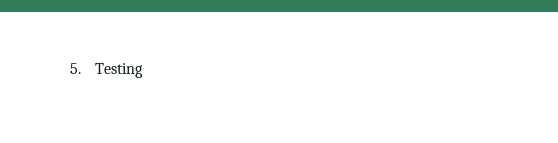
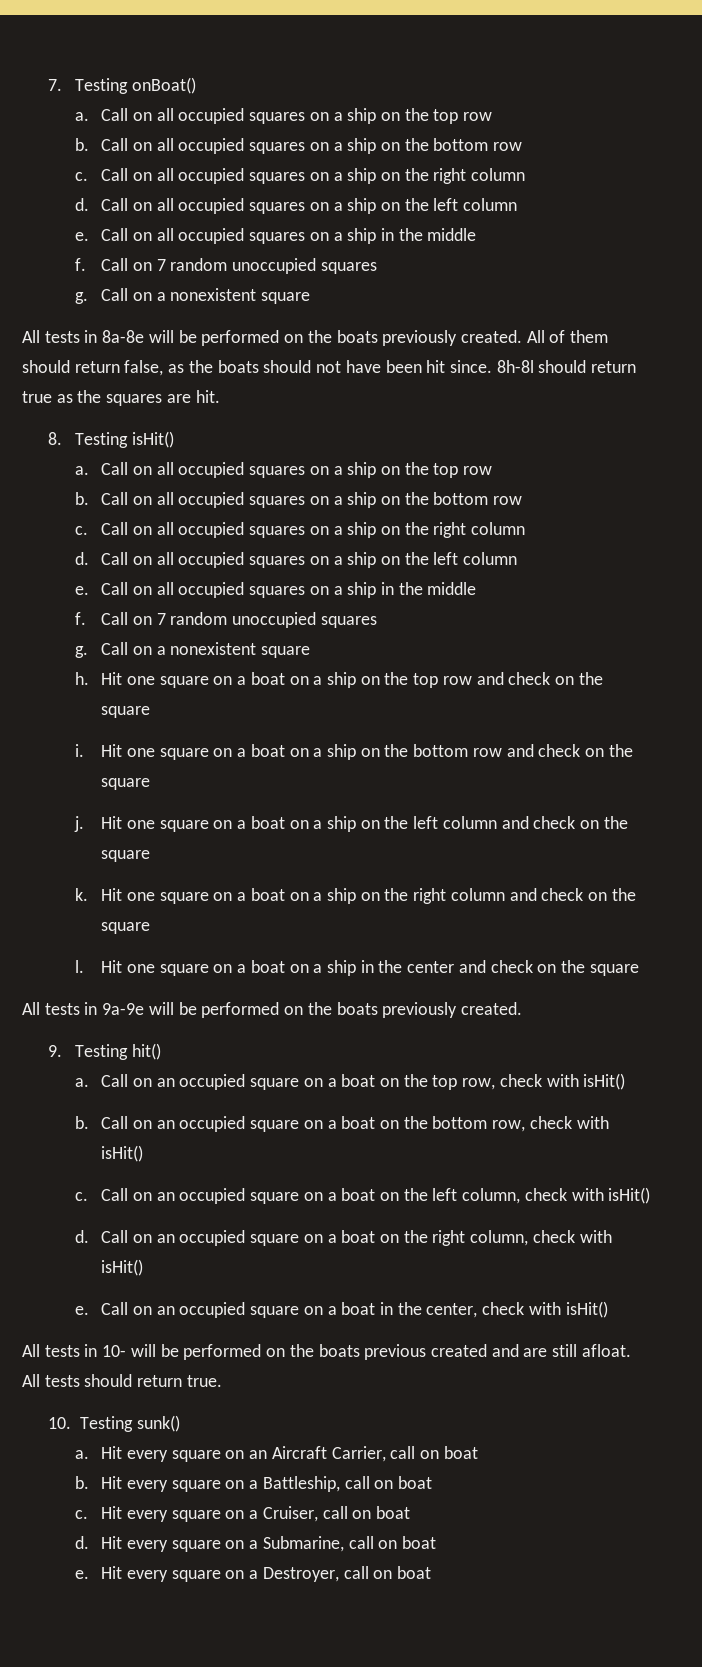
[70,63,143,78] 5. Testing -> [48,77,196,94] [74,108,493,124] [74,138,523,154] [74,168,526,184] [74,198,518,214] [74,228,477,244] [74,258,377,274] [74,288,311,304] [22,330,609,346] [22,360,637,376] [22,390,220,406] [48,431,174,448] [74,462,493,478] [74,492,523,508] [74,522,526,538] [74,552,518,568] [74,582,477,598] [74,612,377,628] [74,642,311,658] [74,672,603,688] [101,706,151,718] [74,744,633,760] [101,778,151,790] [73,816,628,832] [101,850,151,862] [74,888,636,904] [101,922,151,934] [74,960,639,976] [22,1002,522,1018] [48,1043,161,1060] [74,1073,626,1090] [74,1116,609,1132] [101,1145,144,1162] [74,1187,651,1204] [74,1230,612,1246] [101,1259,144,1276] [74,1301,608,1318] [22,1344,631,1360] [22,1374,222,1387] [48,1415,180,1432] [74,1446,478,1462] [74,1476,432,1492] [74,1506,410,1522] [74,1536,436,1552] [74,1566,431,1582] 7. Testing onBoat() // a. Call on all occupied squares on a ship on the top row // b. Call on all occupied squares on a ship on the bottom row // c. Call on all occupied squares on a ship on the right column // d. Call on all occupied squares on a ship on the left column // e. Call on all occupied squares on a ship in the middle // f. Call on 7 random unoccupied squares // g. Call on a nonexistent square // All tests in 8a-8e will be performed on the boats previously created. All of them should return false, as the boats should not have been hit since. 8h-8l should return true as the squares are hit. // 8. Testing isHit() // a. Call on all occupied squares on a ship on the top row // b. Call on all occupied squares on a ship on the bottom row // c. Call on all occupied squares on a ship on the right column // d. Call on all occupied squares on a ship on the left column // e. Call on all occupied squares on a ship in the middle // f. Call on 7 random unoccupied squares // g. Call on a nonexistent square // h. Hit one square on a boat on a ship on the top row and check on the square // i. Hit one square on a boat on a ship on the bottom row and check on the square // j. Hit one square on a boat on a ship on the left column and check on the square // k. Hit one square on a boat on a ship on the right column and check on the square // l. Hit one square on a boat on a ship in the center and check on the square // All tests in 9a-9e will be performed on the boats previously created. // 9. Testing hit() // a. Call on an occupied square on a boat on the top row, check with isHit() // b. Call on an occupied square on a boat on the bottom row, check with isHit() // c. Call on an occupied square on a boat on the left column, check with isHit() // d. Call on an occupied square on a boat on the right column, check with isHit() // e. Call on an occupied square on a boat in the center, check with isHit() // All tests in 10- will be performed on the boats previous created and are still afloat. All tests should return true. // 10. Testing sunk() // a. Hit every square on an Aircraft Carrier, call on boat // b. Hit every square on a Battleship, call on boat // c. Hit every square on a Cruiser, call on boat // d. Hit every square on a Submarine, call on boat // e. Hit every square on a Destroyer, call on boat

